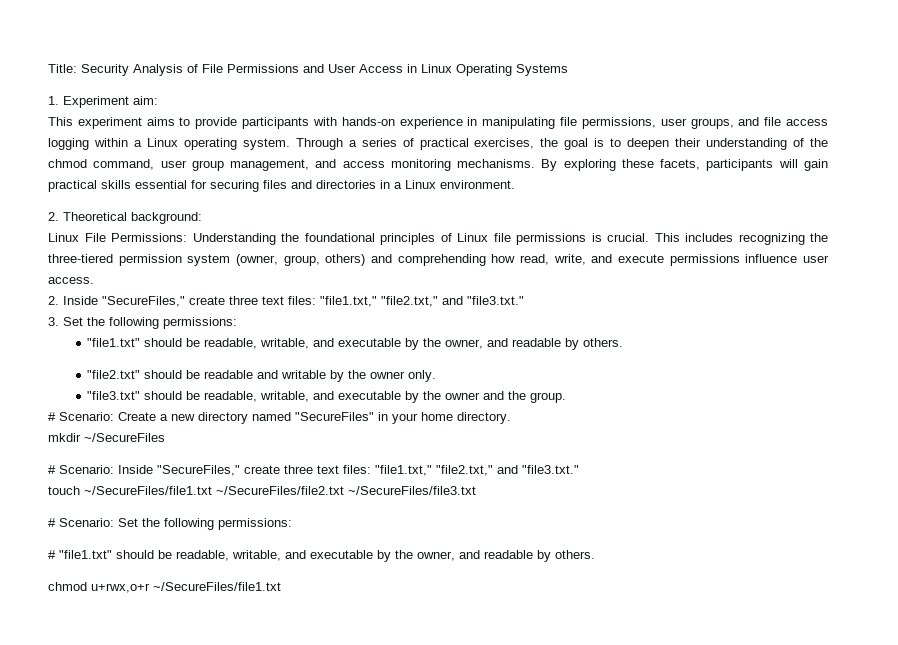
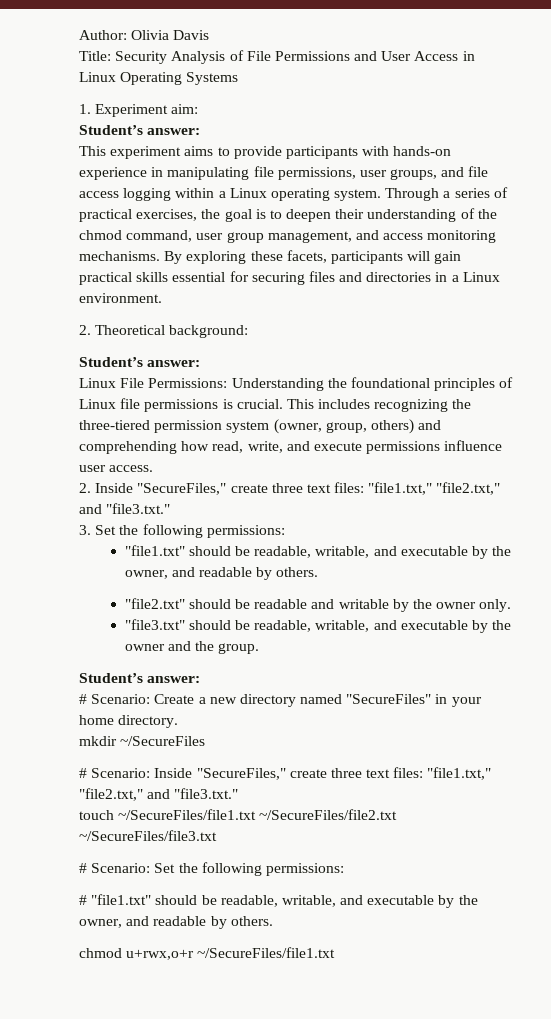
(48, 68) none -> [79,30,210,40] Author: Olivia Davis //
(158, 100) none -> [79,125,201,135] // Student’s answer:
(202, 218) none -> [79,357,201,367] // Student’s answer:
(567, 397) none -> [79,673,201,683] // Student’s answer:

